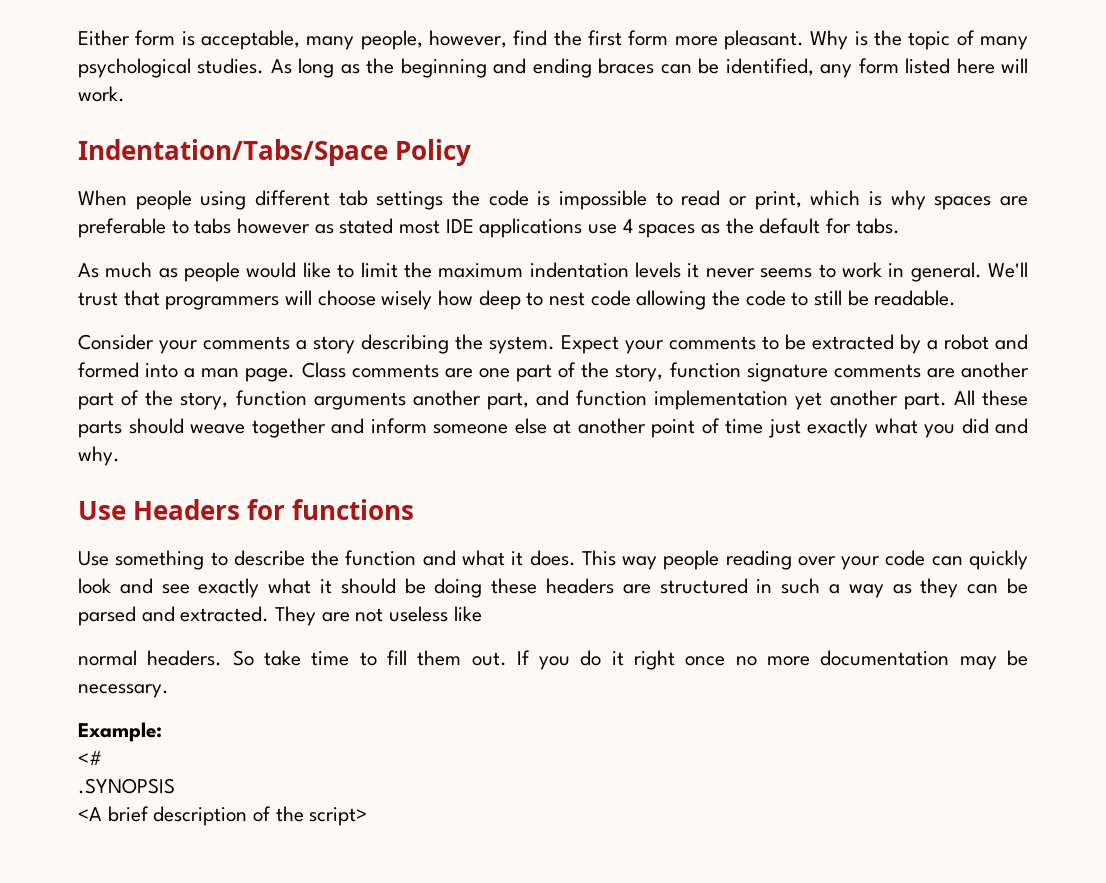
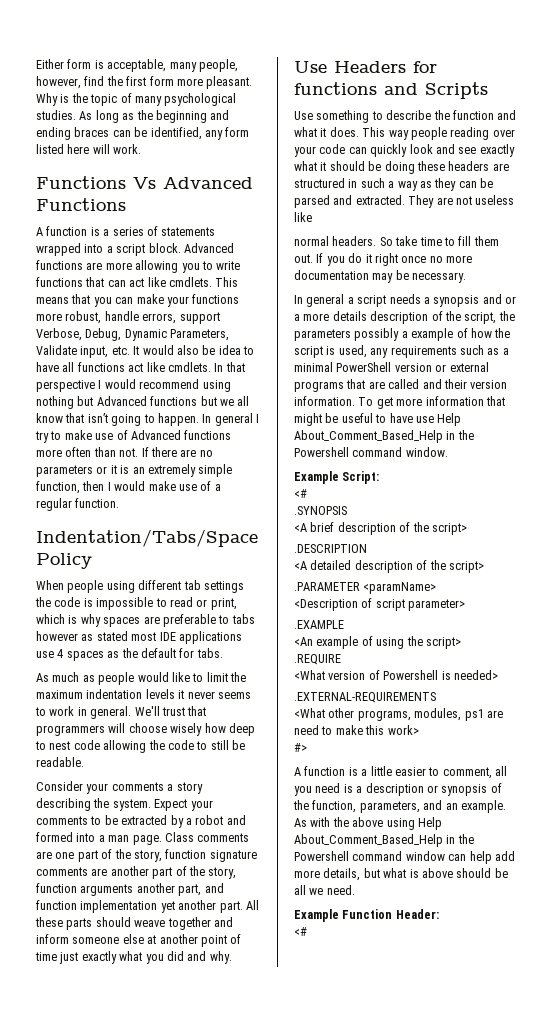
(125, 94) none -> [36,176,253,189] [36,198,126,211] [36,226,216,236] [36,243,234,256] [36,260,241,273] [36,277,239,287] [36,294,240,307] [36,311,220,324] [36,328,230,341] [36,345,254,358] [36,362,245,372] [36,379,231,392] [36,396,250,409] [36,413,259,426] [35,430,232,443] [36,447,213,457] [36,464,233,477] [36,481,221,494] [36,498,120,511] // Functions Vs Advanced Functions // A function is a series of statements wrapped into a script block. Advanced functions are more allowing you to write functions that can act like cmdlets. This means that you can make your functions more robust, handle errors, support Verbose, Debug, Dynamic Parameters, Validate input, etc. It would also be idea to have all functions act like cmdlets. In that perspective I would recommend using nothing but Advanced functions but we all know that isn’t going to happen. In general I try to make use of Advanced functions more often than not. If there are no parameters or it is an extremely simple function, then I would make use of a regular function.
(415, 509) none -> [384,82,488,99] and Scripts
[78,722,162,742] Example: -> [294,294,516,307] [294,311,515,324] [294,328,511,341] [294,345,509,358] [294,362,489,372] [294,379,508,392] [294,396,505,409] [294,413,462,426] [294,430,474,443] [294,447,448,457] [294,471,380,484] In general a script needs a synopsis and or a more details description of the script, the parameters possibly a example of how the script is used, any requirements such as a minimal PowerShell version or external programs that are called and their version information. To get more information that might be useful to have use Help About_Comment_Based_Help in the Powershell command window. // Example Script:
(368, 816) none -> [294,544,367,553] [294,560,484,573] [294,582,437,594] [294,598,466,611] [294,620,344,629] [294,636,461,649] [294,654,341,665] [294,670,498,680] [294,692,436,703] [294,708,503,721] [294,725,419,735] [294,743,307,752] [294,766,507,779] [294,783,502,796] [293,800,506,813] [294,817,442,830] [294,834,474,847] [294,851,515,864] [294,868,508,881] [294,885,355,895] [294,909,439,922] [294,927,307,936] // .DESCRIPTION // <A detailed description of the script> // .PARAMETER <paramName> // <Description of script parameter> // .EXAMPLE // <An example of using the script> // .REQUIRE // <What version of Powershell is needed> // .EXTERNAL-REQUIREMENTS // <What other programs, modules, ps1 are need to make this work> // #> // A function is a little easier to comment, all you need is a description or synopsis of the function, parameters, and an example. As with the above using Help About_Comment_Based_Help in the Powershell command window can help add more details, but what is above should be all we need. // Example Function Header: // <#

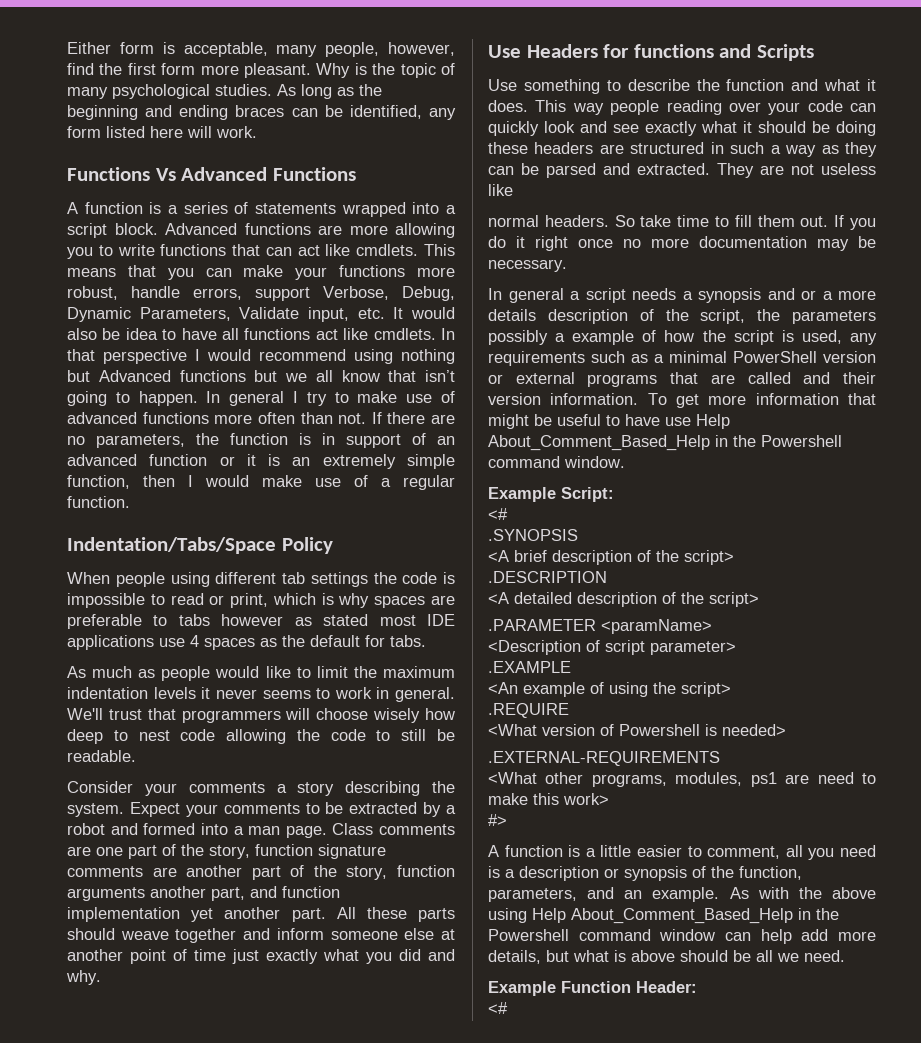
[130,430,181,440] Advanced -> [67,412,137,424] advanced
[36,465,93,477] parameters -> [96,433,455,448] [67,454,208,466] parameters, the function is in support of an advanced function

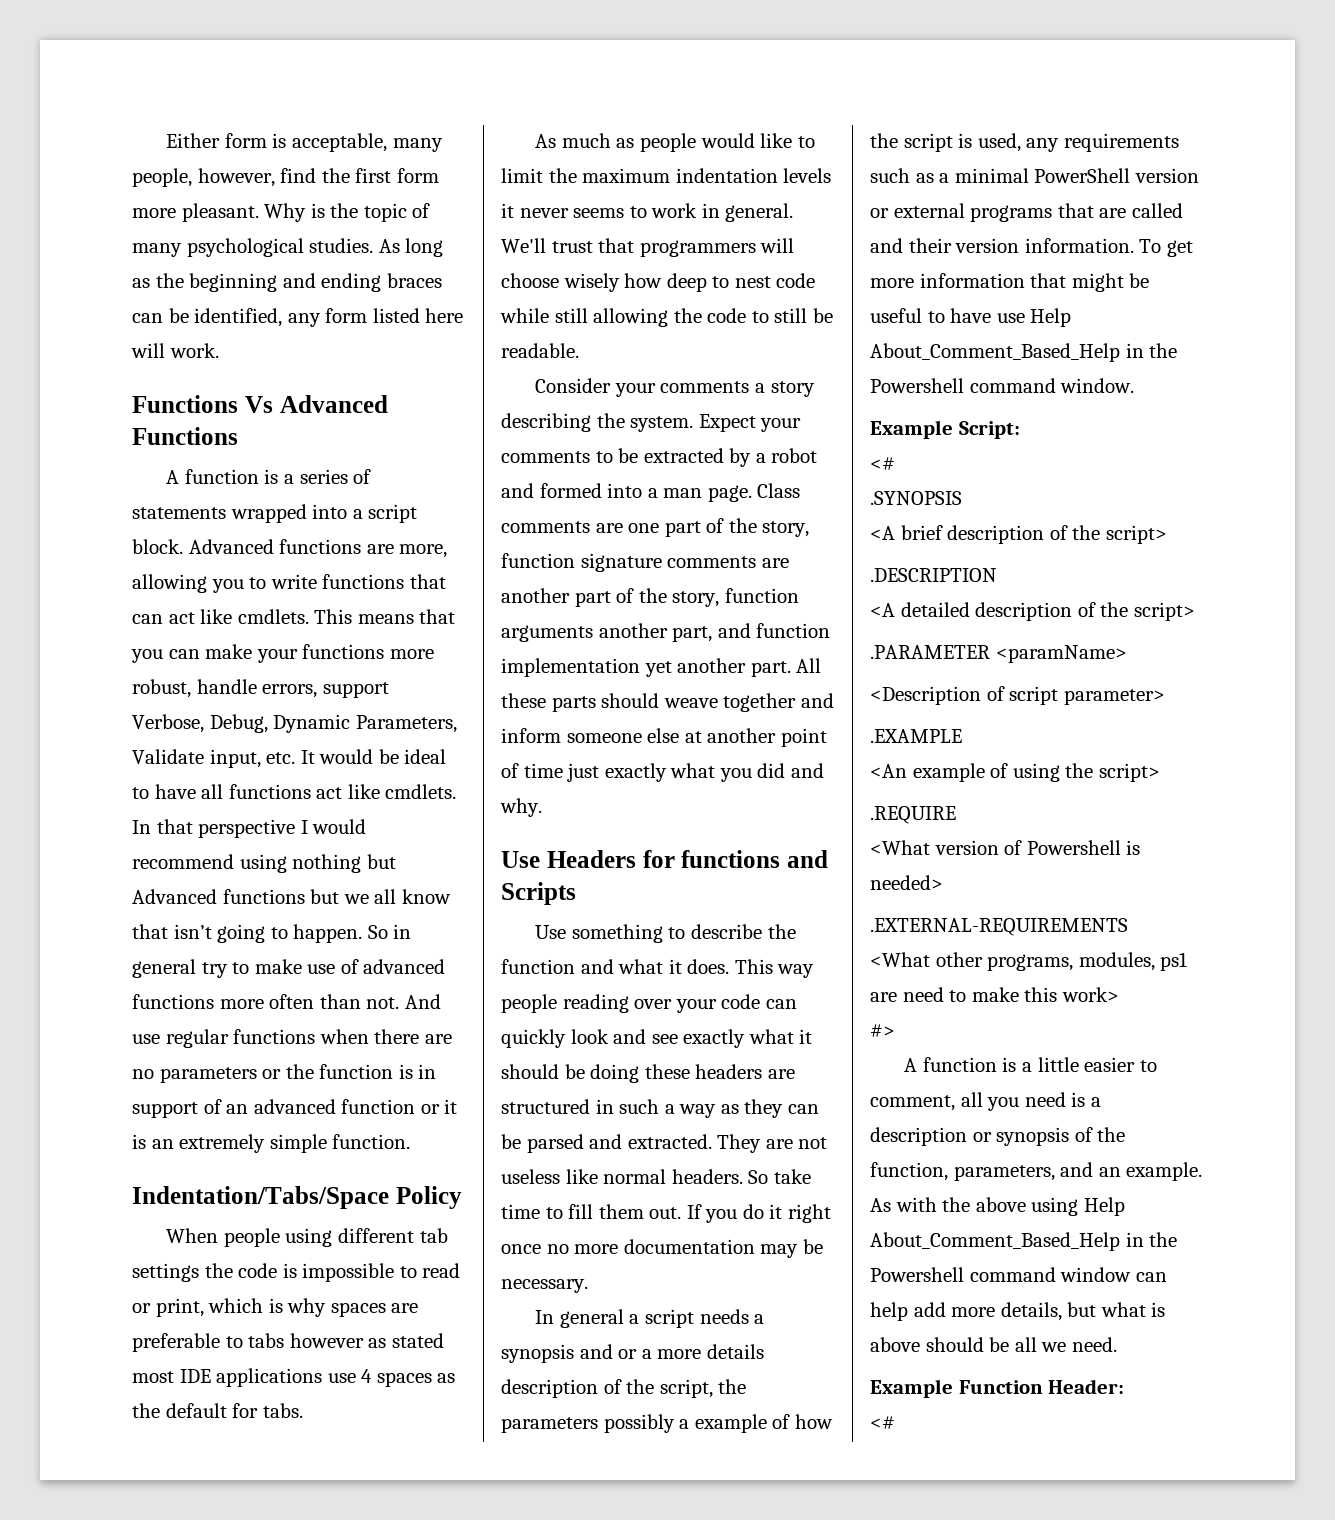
[349,225,388,235] more -> [399,544,448,558] more,
[67,328,158,340] also be idea -> [378,749,447,764] be ideal
[206,391,298,406] In general I -> [367,924,412,939] [132,959,196,978] So in general
[371,412,382,424] If -> [404,994,441,1009] [132,1029,369,1048] And use regular functions when
[96,434,185,448] parameters, -> [159,1067,282,1083] parameters or
[67,475,455,490] function, then I would make use of a regular -> (327, 1143) none
(216, 735) none -> [500,308,588,323] while still
(513, 190) // -> (598, 1176) none

